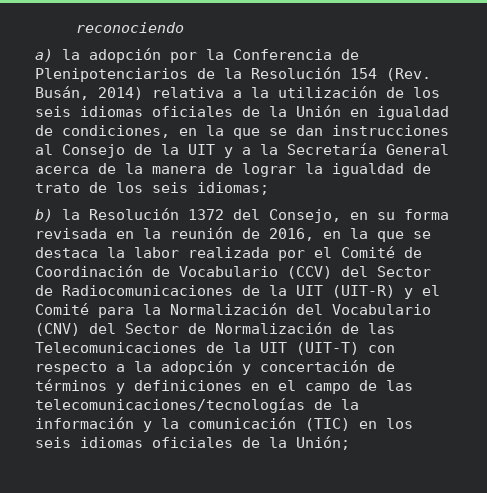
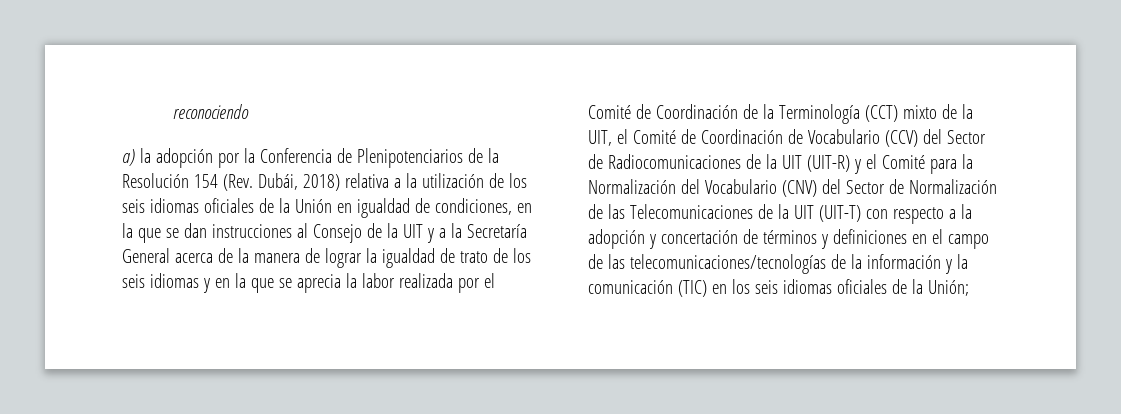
[35,86,143,100] Busán, 2014) -> [257,173,340,191] Dubái, 2018)
[197,182,269,195] [35,208,449,223] [35,227,431,242] [35,247,98,258] idiomas; // b) la Resolución 1372 del Consejo, en su forma revisada en la reunión de 2016, en la que se destaca -> [149,273,341,293] idiomas y en la que se aprecia
(170, 271) none -> [762,104,973,124] [588,129,803,146] la Terminología (CCT) mixto de la UIT, el Comité de Coordinación de

